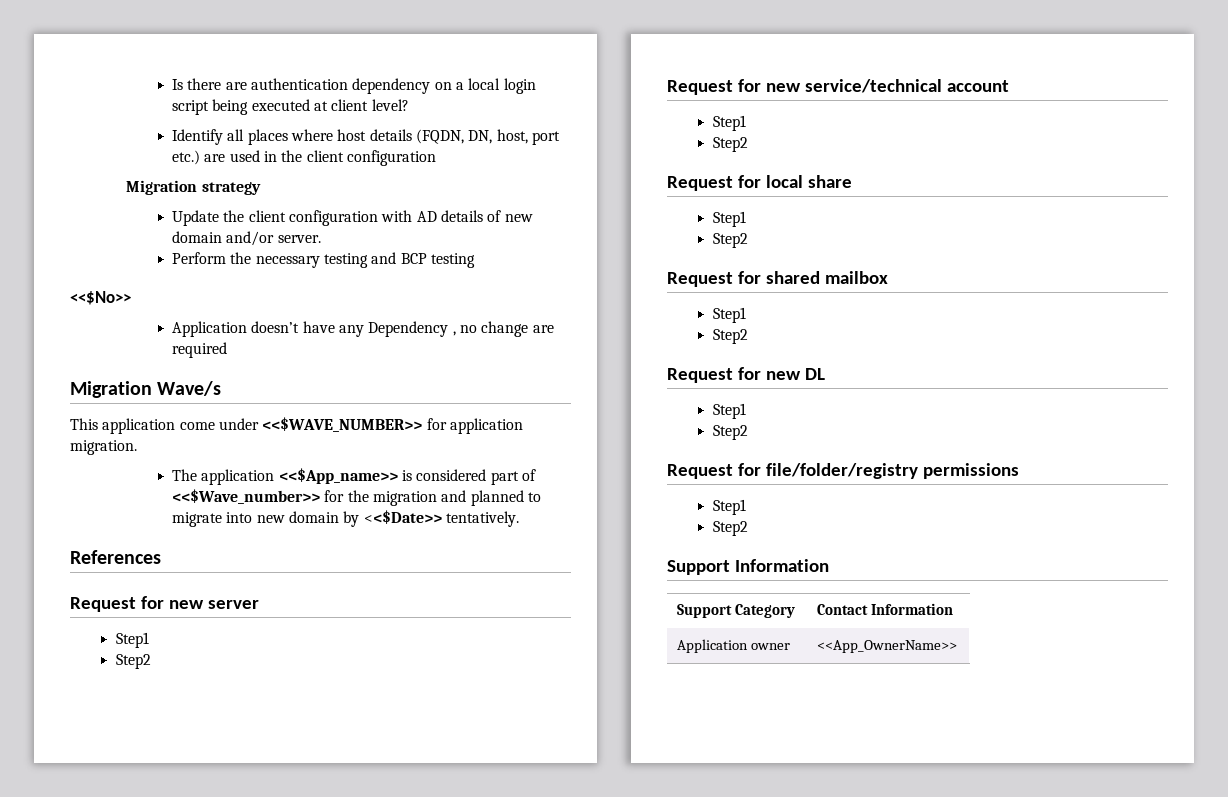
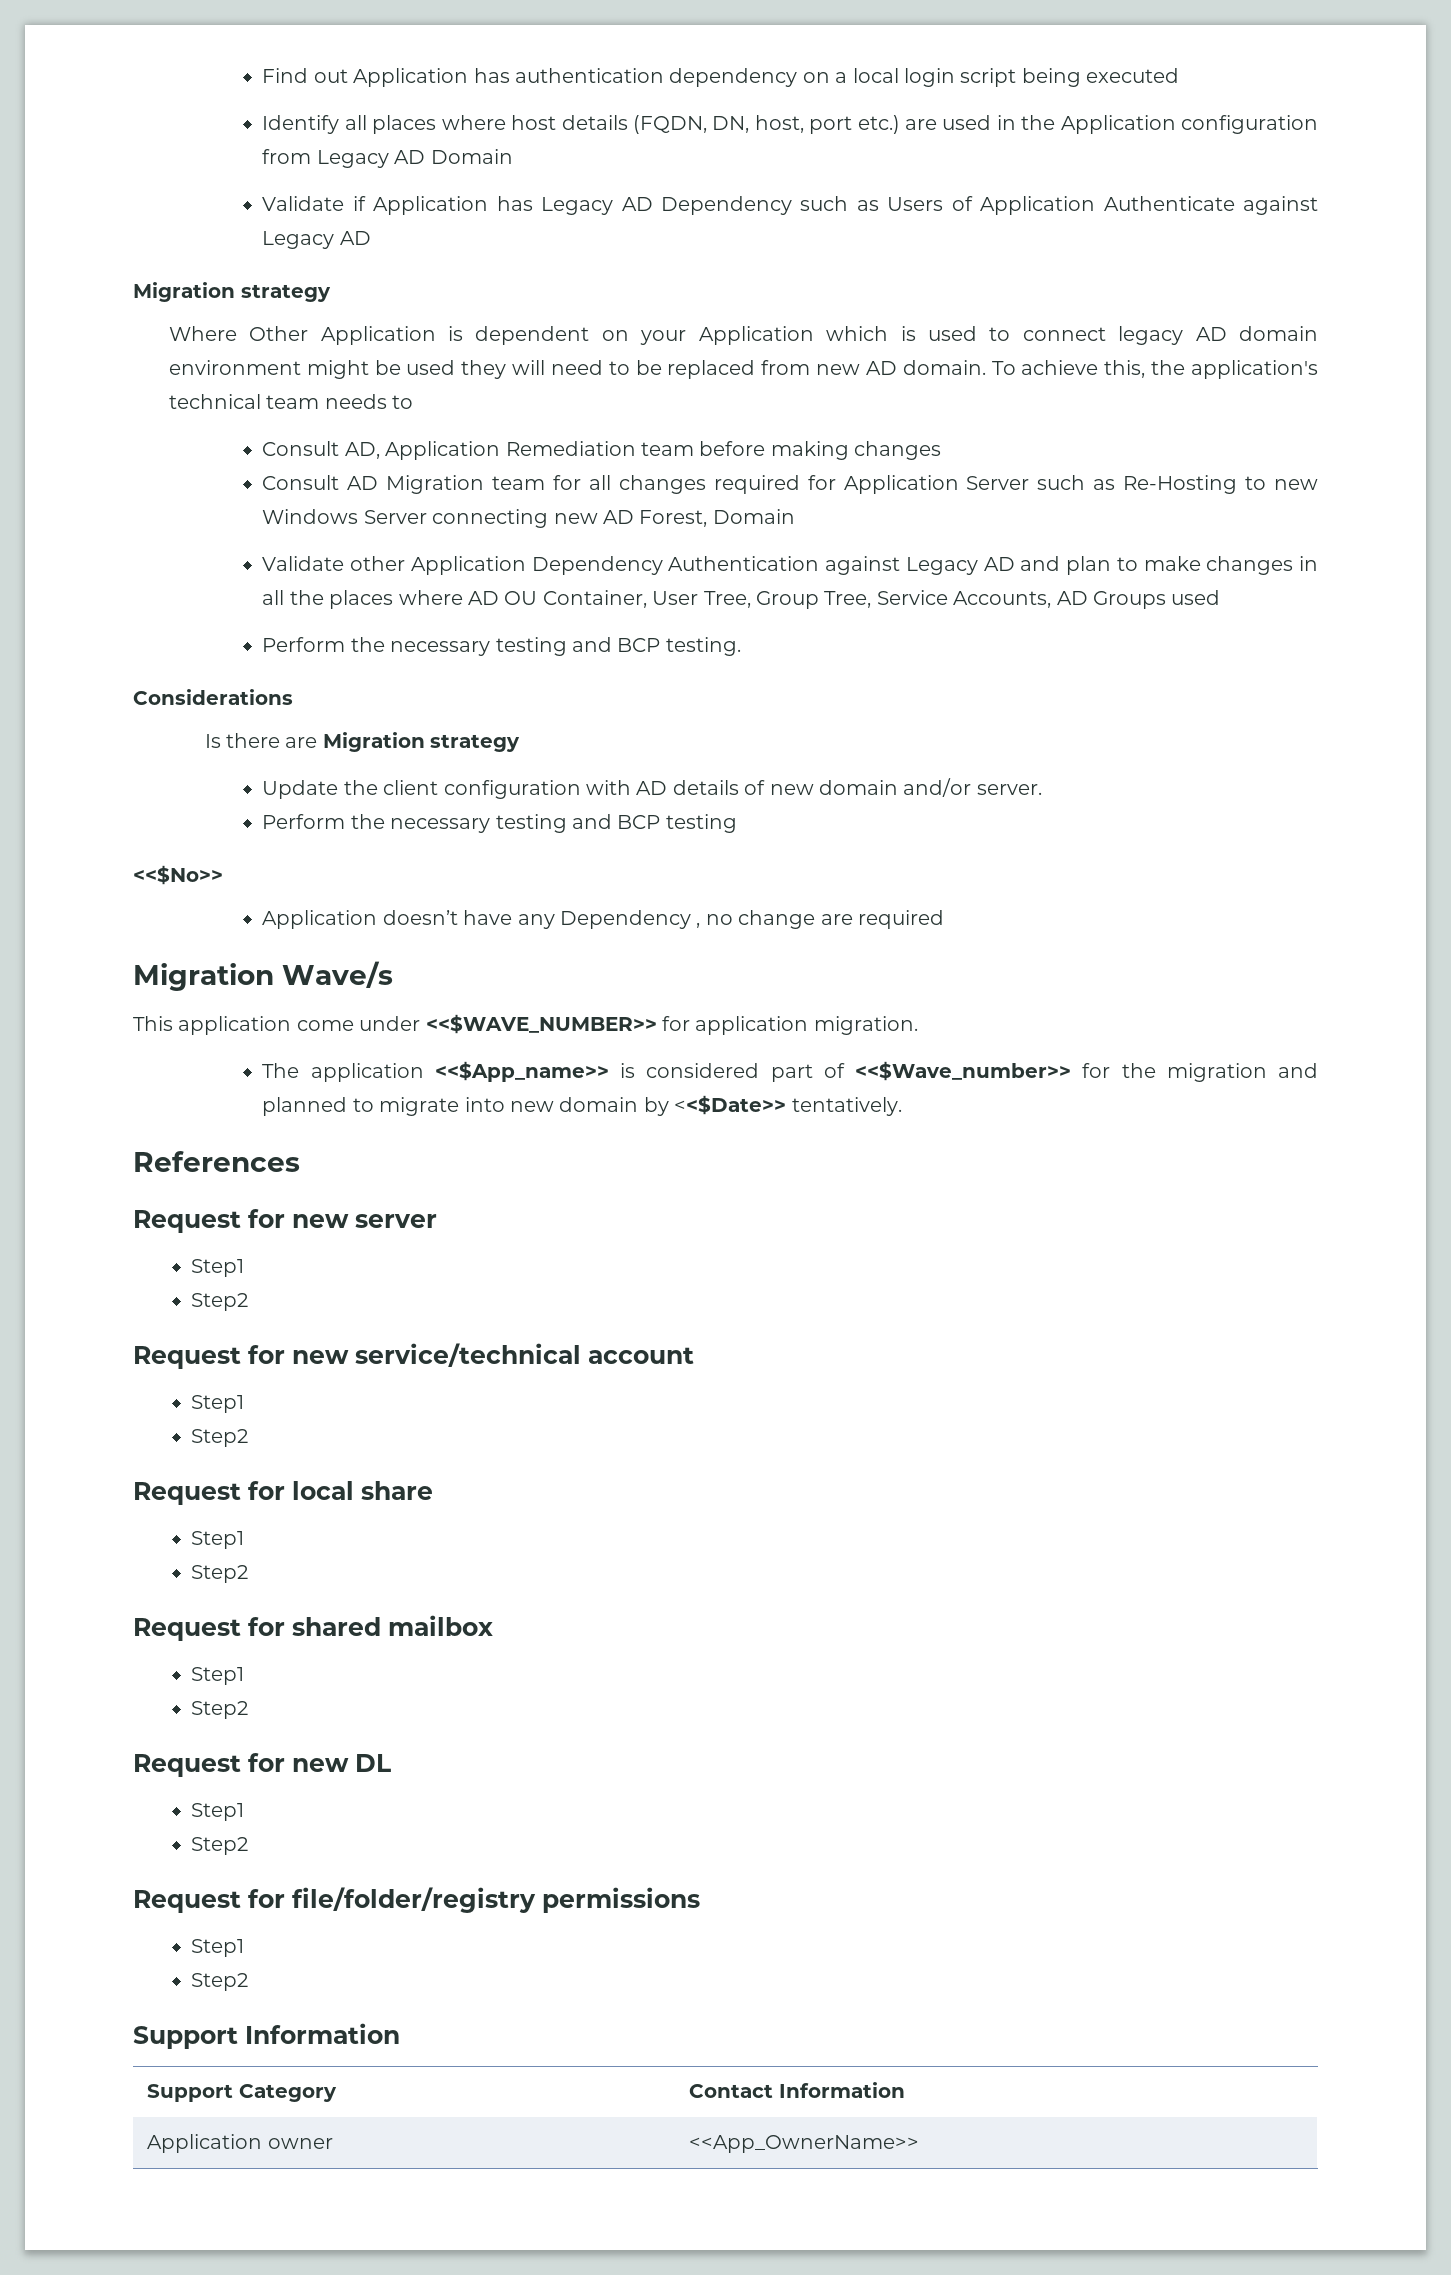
[172,78,247,90] Is there are -> [262,68,510,87] Find out Application has
[314,99,409,111] at client level? -> (1180, 75) none
[306,150,436,166] client configuration // -> [1060,115,1318,134] [262,149,513,168] [262,196,1318,215] [262,231,371,249] [133,282,331,302] [168,326,1318,345] [168,360,1319,379] [168,394,414,409] [262,441,942,460] [262,475,1318,494] [262,509,795,528] [262,556,1318,575] [262,590,1221,609] [262,637,741,656] [133,689,293,705] [204,733,318,748] Application configuration from Legacy AD Domain // Validate if Application has Legacy AD Dependency such as Users of Application Authenticate against Legacy AD // Migration strategy // Where Other Application is dependent on your Application which is used to connect legacy AD domain environment might be used they will need to be replaced from new AD domain. To achieve this, the application's technical team needs to // Consult AD, Application Remediation team before making changes // Consult AD Migration team for all changes required for Application Server such as Re-Hosting to new Windows Server connecting new AD Forest, Domain // Validate other Application Dependency Authentication against Legacy AD and plan to make changes in all the places where AD OU Container, User Tree, Group Tree, Service Accounts, AD Groups used // Perform the necessary testing and BCP testing. // Considerations // Is there are

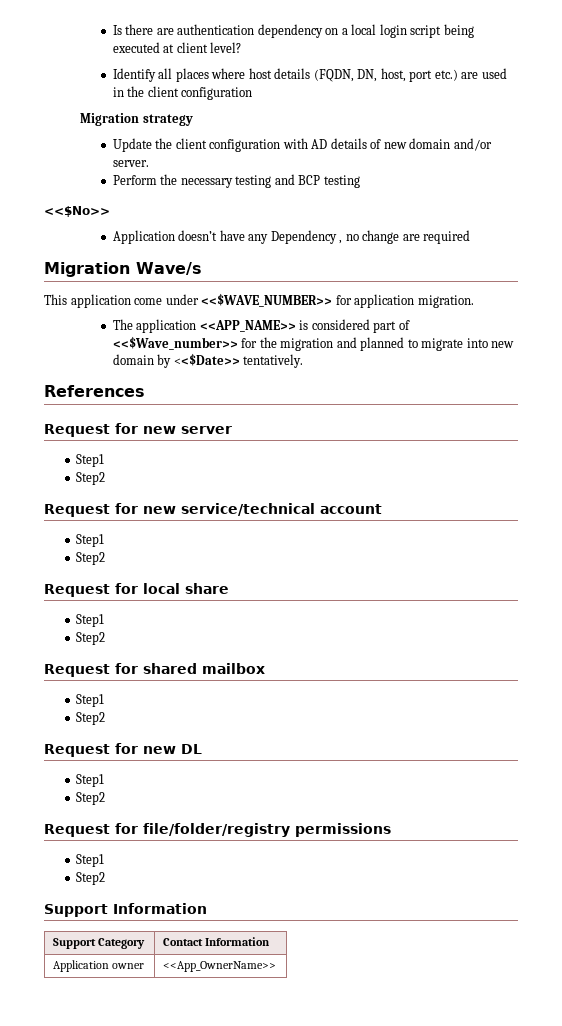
[262,68,510,87] Find out Application has -> [112,24,174,35] Is there are
(1180, 75) none -> [163,42,242,53] at client level?
[1060,115,1318,134] [262,149,513,168] [262,196,1318,215] [262,231,371,249] [133,282,331,302] [168,326,1318,345] [168,360,1319,379] [168,394,414,409] [262,441,942,460] [262,475,1318,494] [262,509,795,528] [262,556,1318,575] [262,590,1221,609] [262,637,741,656] [133,689,293,705] [204,733,318,748] Application configuration from Legacy AD Domain // Validate if Application has Legacy AD Dependency such as Users of Application Authenticate against Legacy AD // Migration strategy // Where Other Application is dependent on your Application which is used to connect legacy AD domain environment might be used they will need to be replaced from new AD domain. To achieve this, the application's technical team needs to // Consult AD, Application Remediation team before making changes // Consult AD Migration team for all changes required for Application Server such as Re-Hosting to new Windows Server connecting new AD Forest, Domain // Validate other Application Dependency Authentication against Legacy AD and plan to make changes in all the places where AD OU Container, User Tree, Group Tree, Service Accounts, AD Groups used // Perform the necessary testing and BCP testing. // Considerations // Is there are -> [147,86,253,100] client configuration //
[434,1061,609,1082] <<$App_name>> -> [199,320,296,332] <<APP_NAME>>

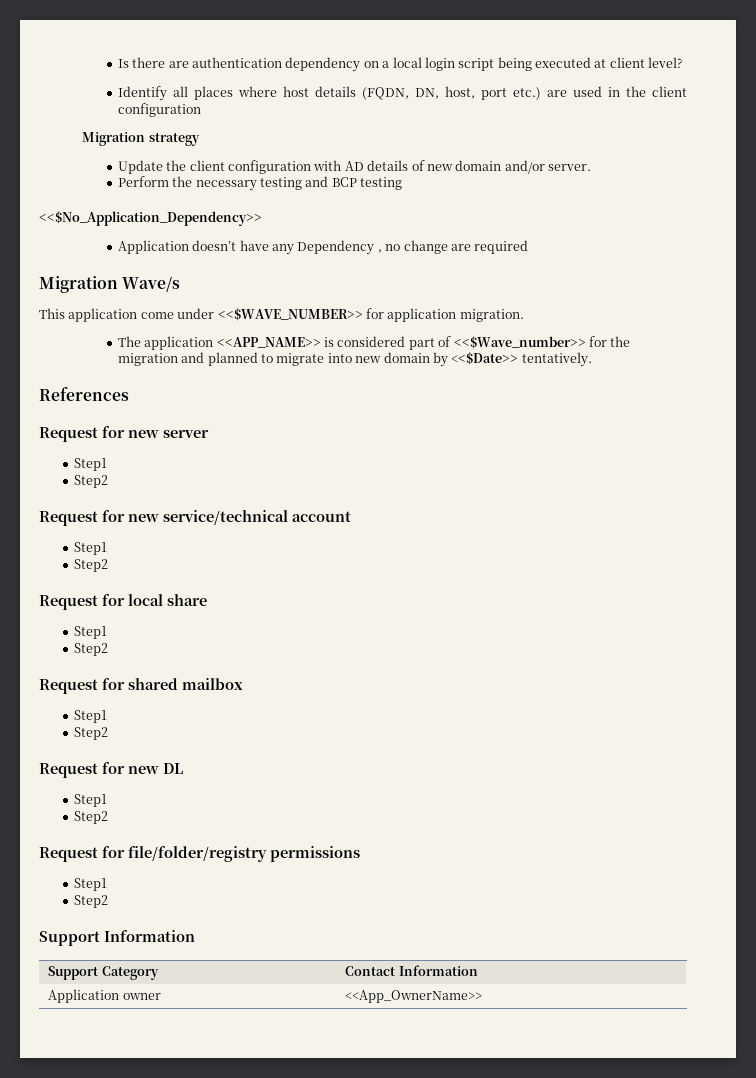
[44,206,110,217] <<$No>> -> [39,211,262,226] <<$No_Application_Dependency>>

